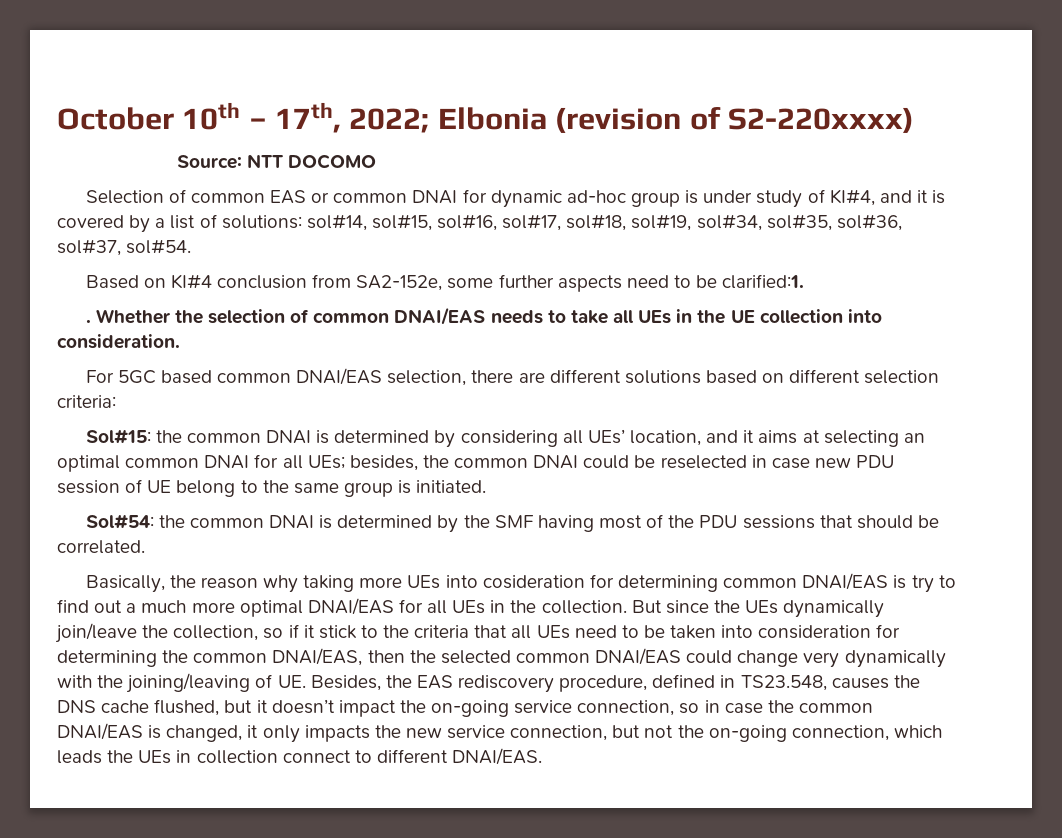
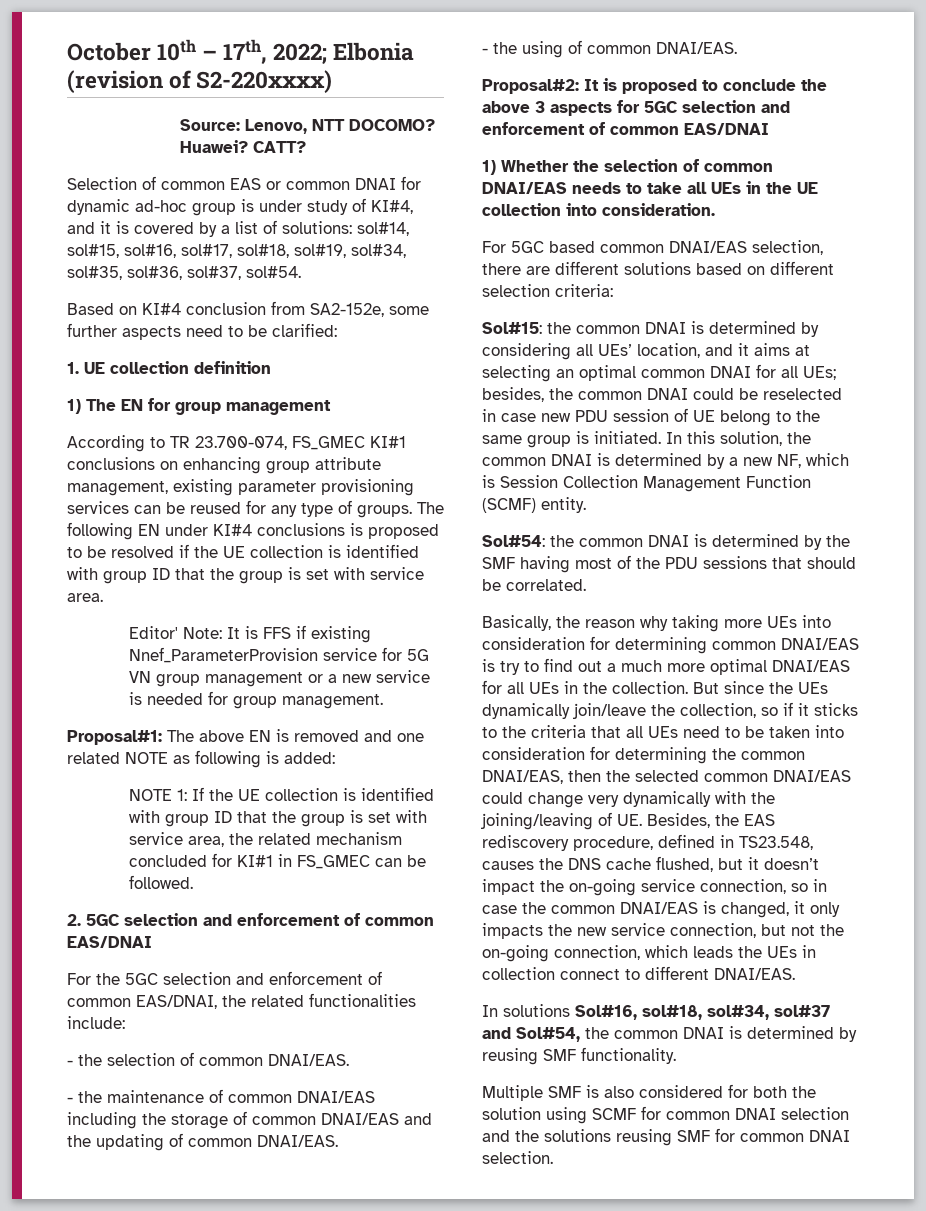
[246,154,377,169] NTT DOCOMO -> [245,119,436,134] [180,140,307,153] Lenovo, NTT DOCOMO? Huawei? CATT?
[722,274,805,289] [85,319,91,323] clarified:1. // . -> [272,323,337,337] [67,361,271,374] [67,398,331,415] [67,435,406,452] [67,457,381,474] [67,479,414,496] [67,500,444,518] [67,522,439,540] [67,544,419,558] [67,567,424,584] [67,593,103,602] [129,625,372,643] [129,647,430,663] [129,670,431,687] [129,691,384,709] [67,729,424,745] [67,750,335,768] [129,787,435,801] [129,810,428,827] [129,832,403,847] [129,853,427,869] [129,875,194,889] [67,913,434,926] [67,936,152,948] [67,971,382,985] [67,993,416,1009] [67,1016,125,1029] [67,1052,349,1066] [67,1089,375,1103] [67,1111,432,1129] [67,1133,338,1151] [482,40,737,58] [482,78,827,94] [482,100,790,116] [482,122,769,135] [482,160,496,175] clarified: // 1. UE collection definition // 1) The EN for group management // According to TR 23.700-074, FS_GMEC KI#1 conclusions on enhancing group attribute management, existing parameter provisioning services can be reused for any type of groups. The following EN under KI#4 conclusions is proposed to be resolved if the UE collection is identified with group ID that the group is set with service area. // Editor' Note: It is FFS if existing Nnef_ParameterProvision service for 5G VN group management or a new service is needed for group management. // Proposal#1: The above EN is removed and one related NOTE as following is added: // NOTE 1: If the UE collection is identified with group ID that the group is set with service area, the related mechanism concluded for KI#1 in FS_GMEC can be followed. // 2. 5GC selection and enforcement of common EAS/DNAI // For the 5GC selection and enforcement of common EAS/DNAI, the related functionalities include: // - the selection of common DNAI/EAS. // - the maintenance of common DNAI/EAS including the storage of common DNAI/EAS and the updating of common DNAI/EAS. // - the using of common DNAI/EAS. // Proposal#2: It is proposed to conclude the above 3 aspects for 5GC selection and enforcement of common EAS/DNAI // 1)
(487, 486) none -> [666,431,811,446] [482,453,849,469] [482,475,811,492] [482,497,586,513] In this solution, the common DNAI is determined by a new NF, which is Session Collection Management Function (SCMF) entity.
[482,575,585,589] cosideration -> [482,637,585,650] consideration
[318,625,357,639] stick -> [814,703,858,716] sticks
(543, 756) none -> [482,1004,830,1020] [482,1026,857,1042] [482,1047,676,1065] [482,1084,816,1101] [482,1106,849,1124] [482,1128,850,1146] [482,1151,553,1164] // In solutions Sol#16, sol#18, sol#34, sol#37 and Sol#54, the common DNAI is determined by reusing SMF functionality. // Multiple SMF is also considered for both the solution using SCMF for common DNAI selection and the solutions reusing SMF for common DNAI selection.

